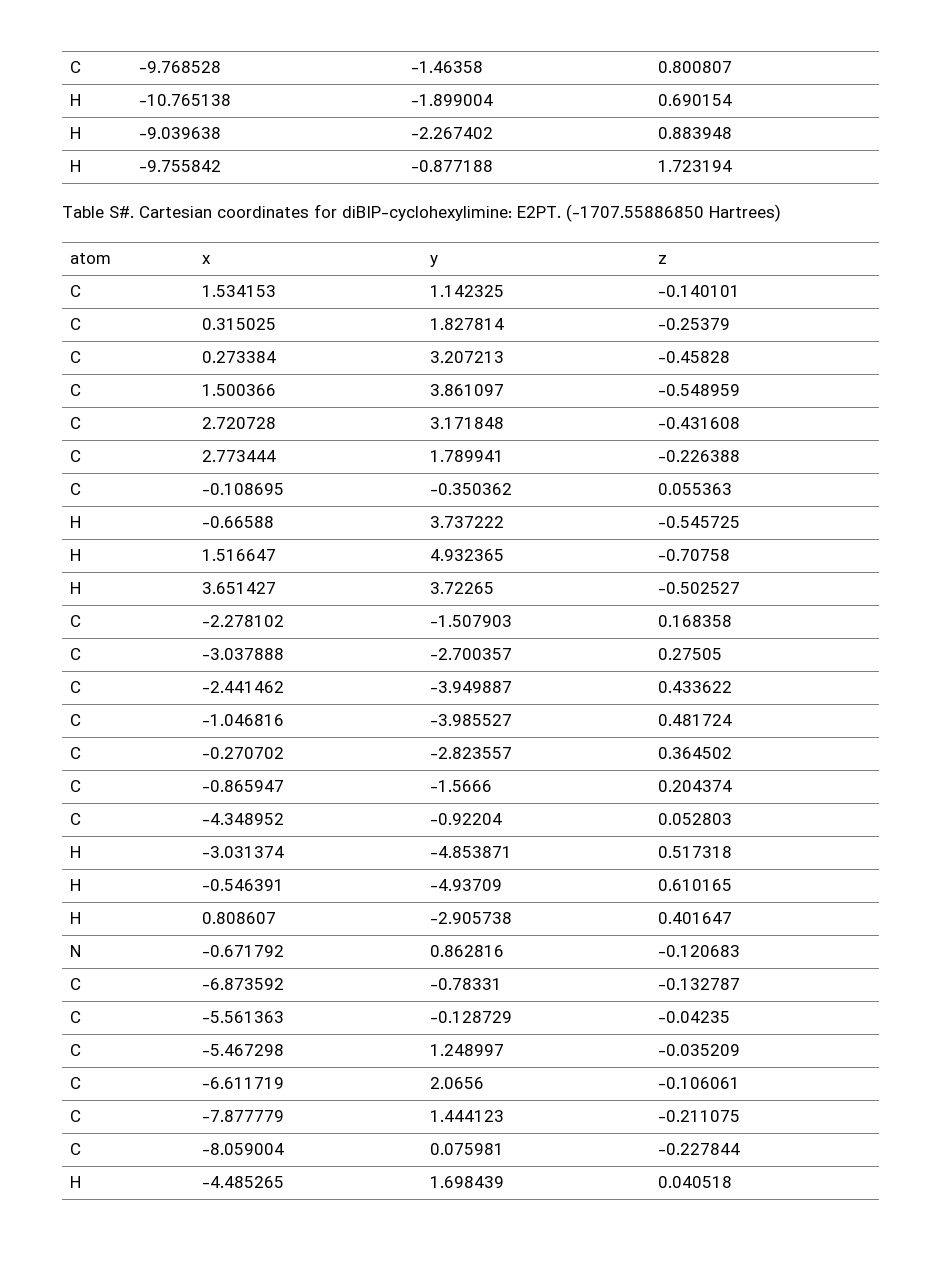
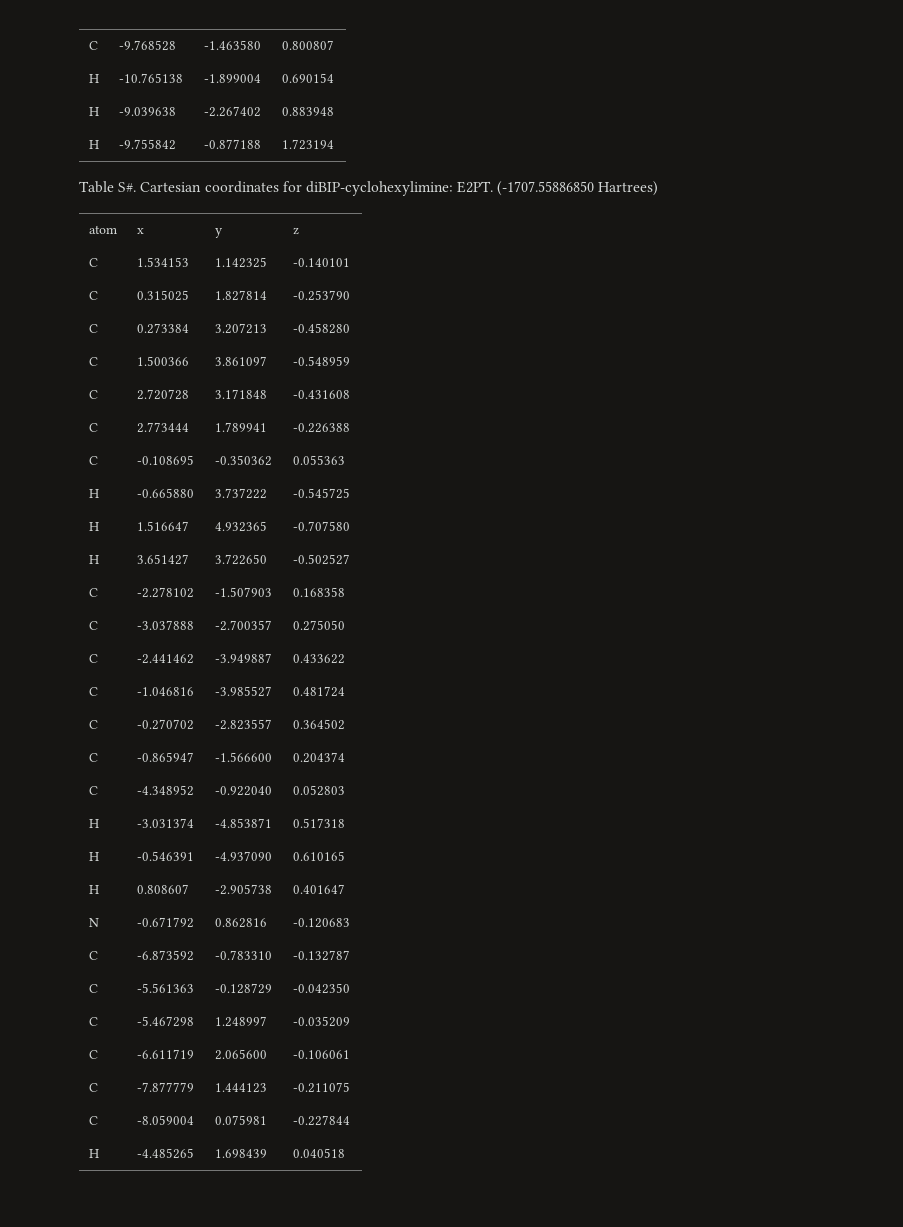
[410,61,483,73] -1.46358 -> [203,40,261,50] -1.463580
[657,318,730,330] -0.25379 -> [292,290,350,301] -0.253790
[657,351,730,363] -0.45828 -> [292,323,350,334] -0.458280
[201,516,274,528] -0.66588 -> [136,488,194,498] -0.665880
[657,549,730,561] -0.70758 -> [292,521,350,531] -0.707580
[429,582,494,594] 3.72265 -> [214,554,267,565] 3.722650
[657,648,722,660] 0.27505 -> [292,620,345,631] 0.275050
[429,780,492,792] -1.5666 -> [214,752,272,762] -1.566600
[429,813,502,825] -0.92204 -> [214,786,272,796] -0.922040
[429,879,502,891] -4.93709 -> [214,851,272,861] -4.937090
[429,978,502,990] -0.78331 -> [214,950,272,960] -0.783310
[657,1011,730,1023] -0.04235 -> [292,983,350,994] -0.042350
[429,1077,484,1089] 2.0656 -> [214,1049,267,1060] 2.065600

